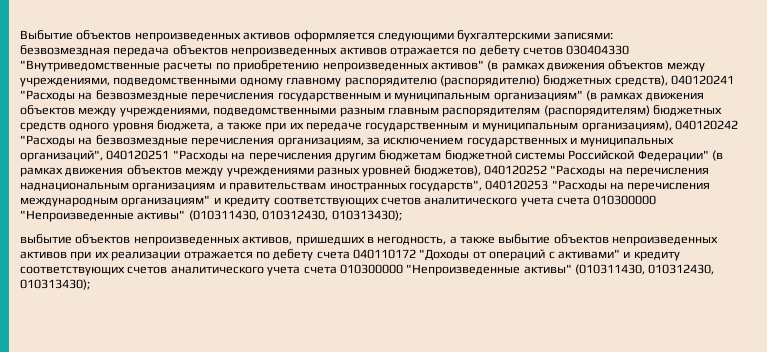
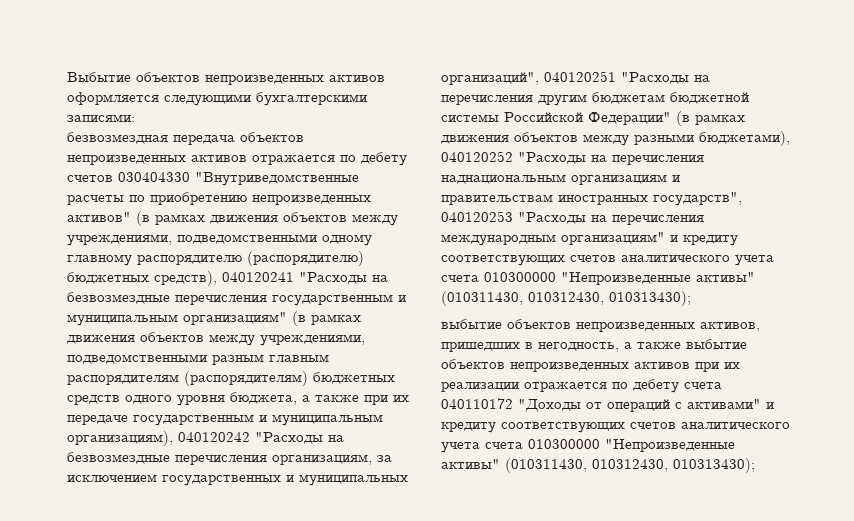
[226,165,481,177] учреждениями разных уровней бюджетов), -> [634,131,790,146] разными бюджетами),

